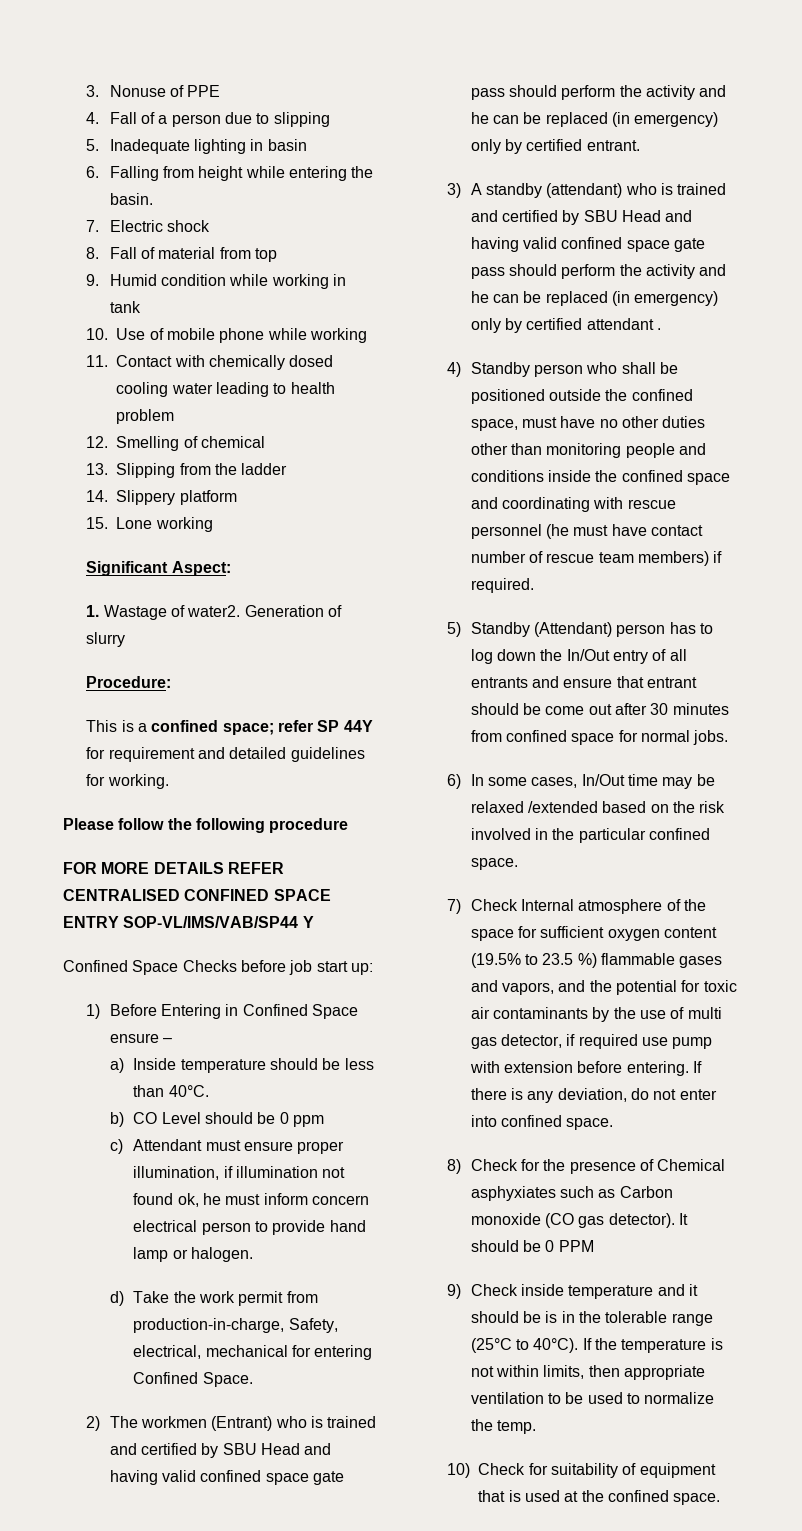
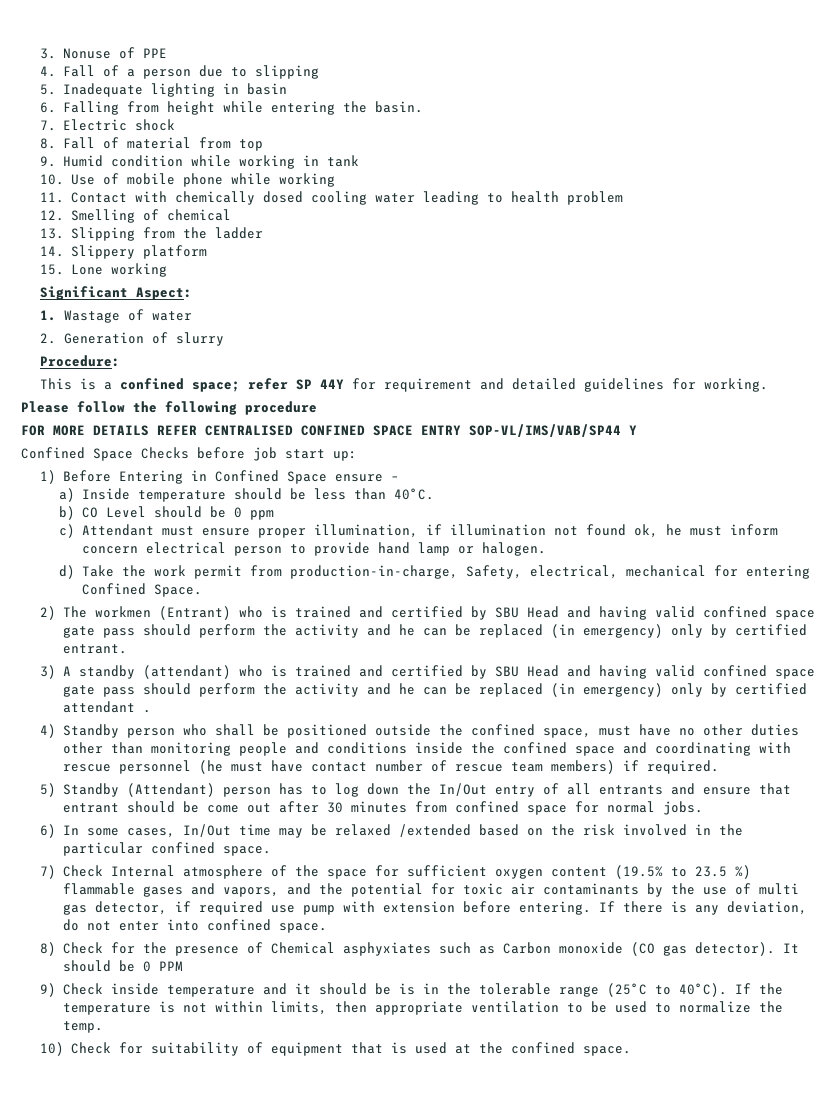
[187,605,241,617] water2. -> [152,311,193,321] [40,333,57,344] water // 2.

